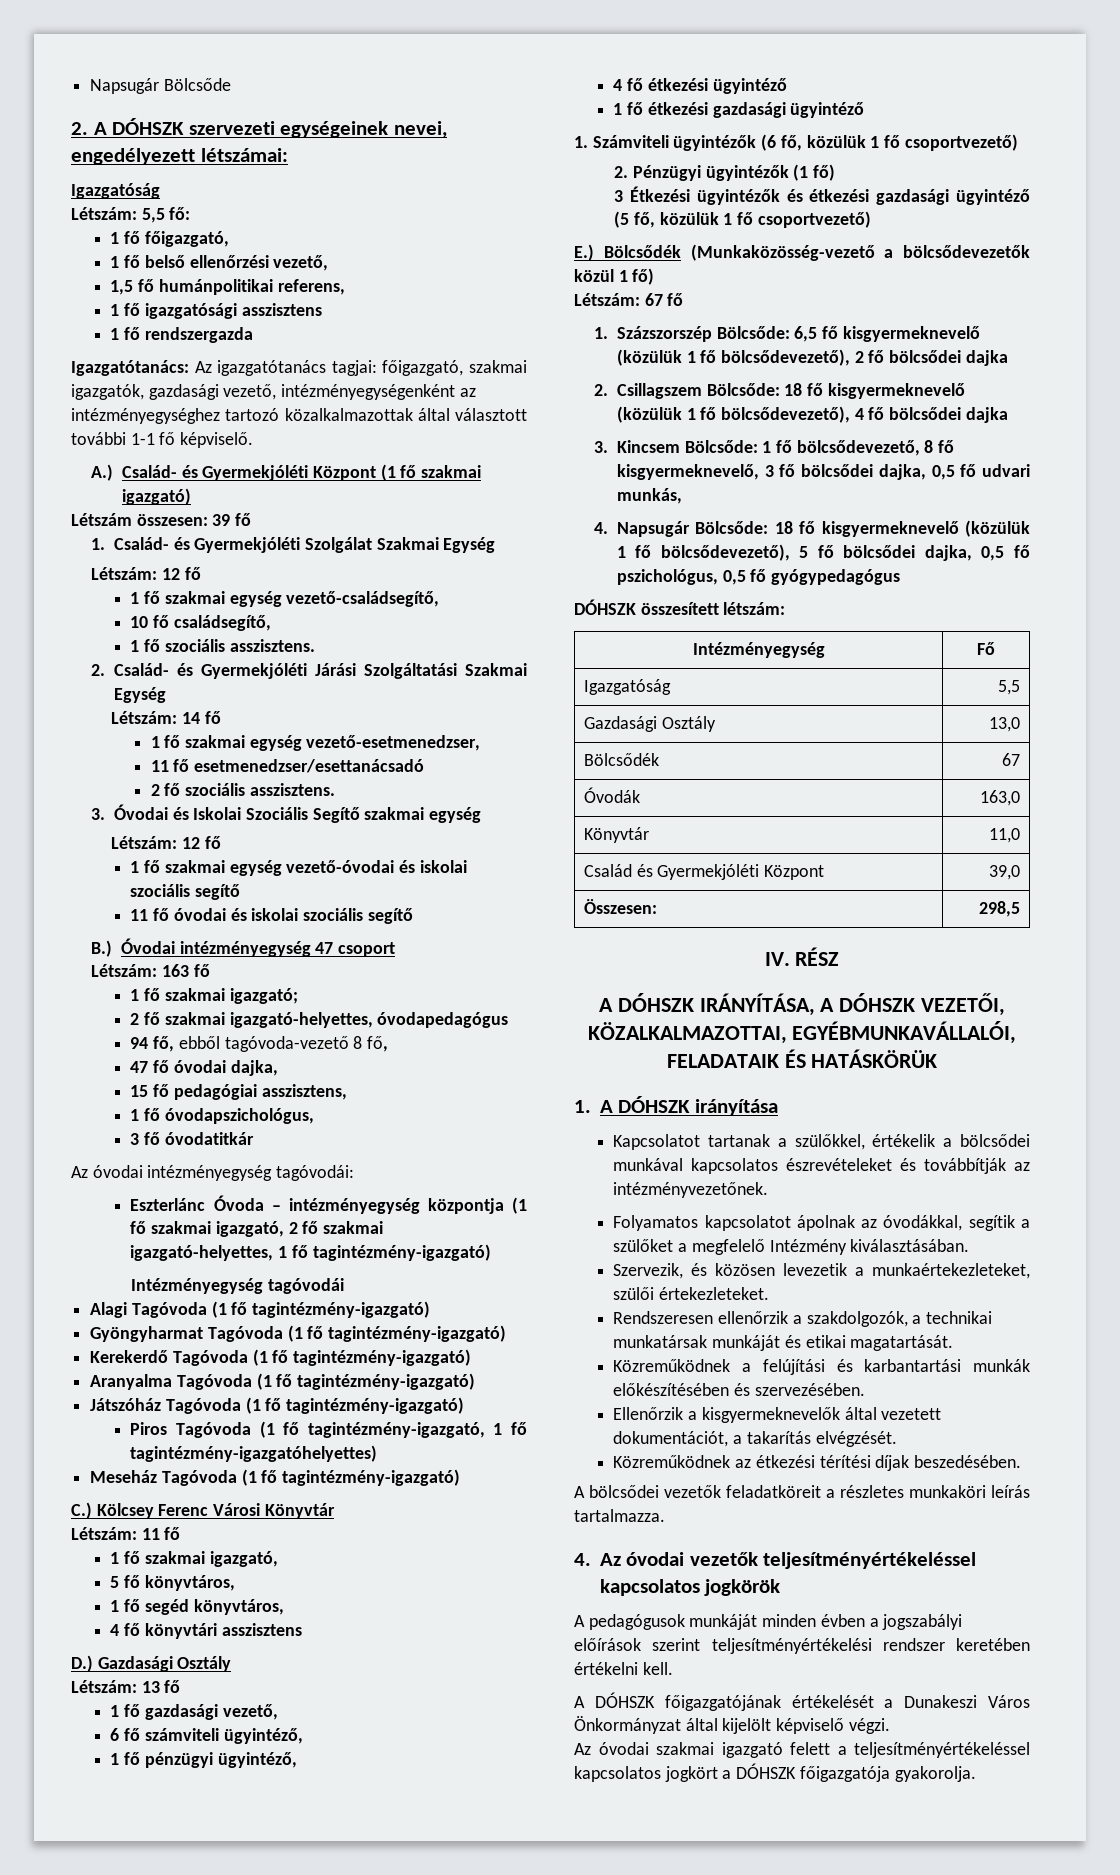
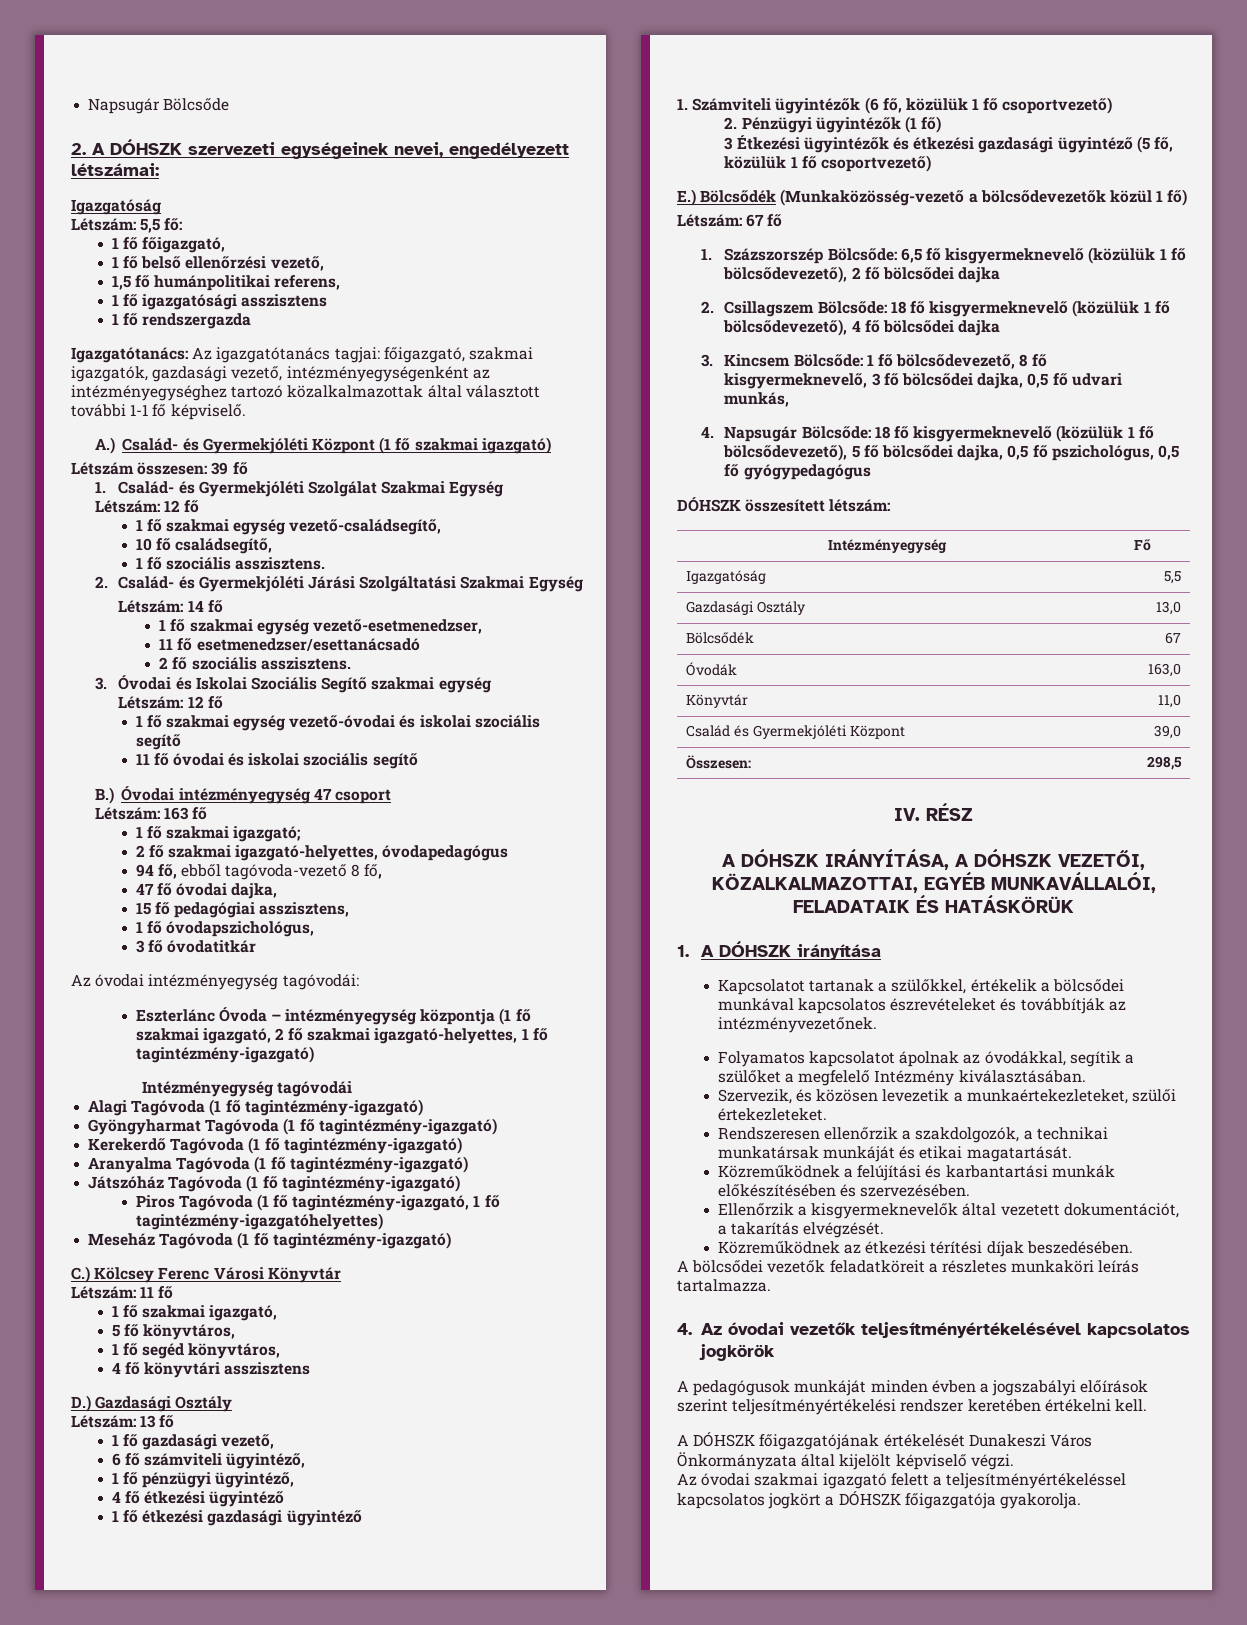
[792,1021,1017,1044] EGYÉBMUNKAVÁLLALÓI, -> [923,872,1156,893] EGYÉB MUNKAVÁLLALÓI,
[763,1552,977,1569] teljesítményértékeléssel -> [860,1322,1081,1338] teljesítményértékelésével
[884,1699,894,1708] a -> (965, 1440) none
[574,1716,681,1734] Önkormányzat -> [677,1452,797,1470] Önkormányzata

